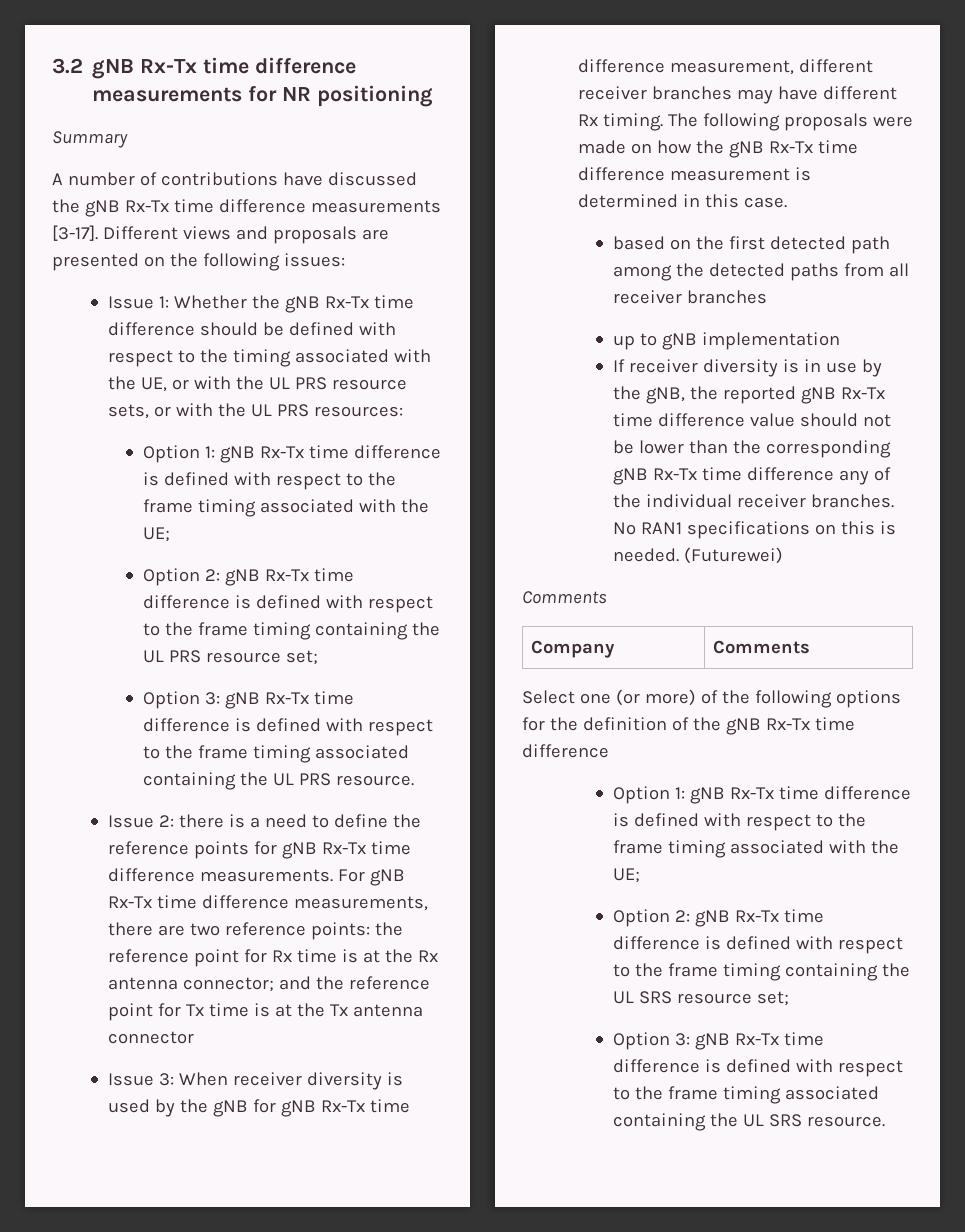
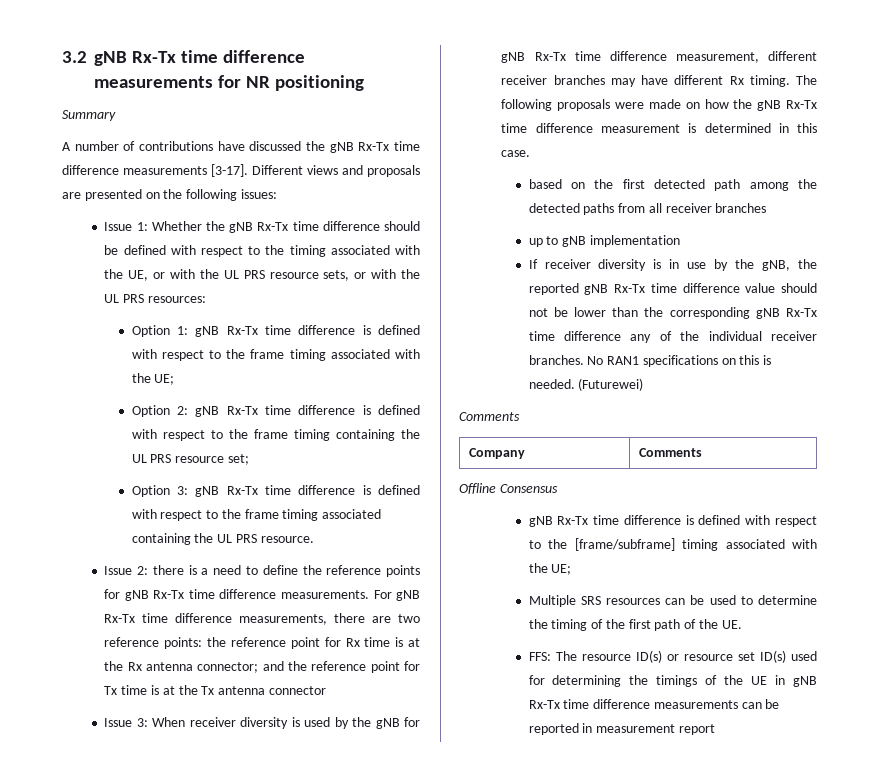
[522,689,901,708] [522,717,855,735] [522,744,609,758] [612,786,685,804] Select one (or more) of the following options for the definition of the gNB Rx-Tx time difference // Option 1: -> [459,483,558,494] Offline Consensus //
[612,840,899,858] [612,868,640,883] [612,909,824,927] [612,936,903,954] [612,963,910,981] [612,991,789,1006] [612,1032,824,1050] [612,1059,903,1077] [612,1086,879,1104] [612,1113,885,1131] frame timing associated with the UE; // Option 2: gNB Rx-Tx time difference is defined with respect to the frame timing containing the UL SRS resource set; // Option 3: gNB Rx-Tx time difference is defined with respect to the frame timing associated containing the UL SRS resource. -> [574,538,817,551] [528,563,572,575] [528,595,817,607] [528,619,742,631] [528,650,817,663] [528,675,817,687] [528,699,780,709] [528,723,715,735] [frame/subframe] timing associated with the UE; // Multiple SRS resources can be used to determine the timing of the first path of the UE. // FFS: The resource ID(s) or resource set ID(s) used for determining the timings of the UE in gNB Rx-Tx time difference measurements can be reported in measurement report

